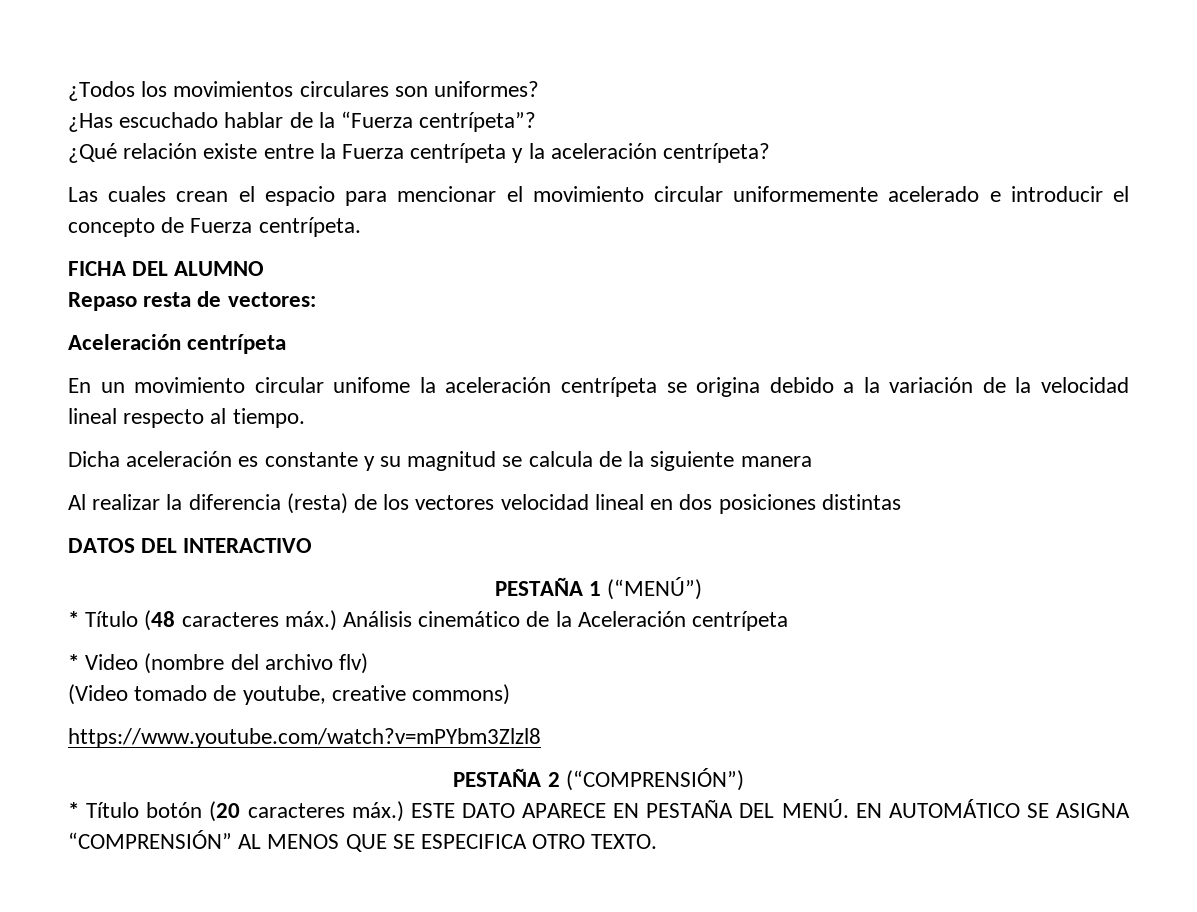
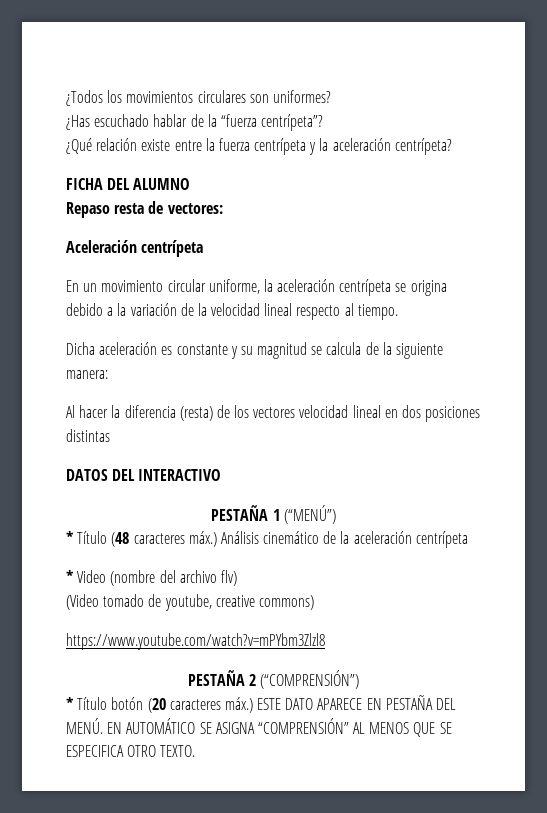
[341,111,414,128] “Fuerza -> [220,114,257,127] “fuerza
[342,144,405,159] Fuerza -> [218,138,250,151] fuerza
[68,186,1129,206] [68,217,361,237] // Las cuales crean el espacio para mencionar el movimiento circular uniformemente acelerado e introducir el concepto de Fuerza centrípeta. -> (452, 146) none
[333,377,411,393] unifome -> [208,279,260,294] uniforme,
[740,456,812,467] manera -> [66,370,108,379] manera:
[92,494,161,510] realizar -> [79,405,109,418] hacer
[577,611,686,627] Aceleración -> [353,531,412,544] aceleración

